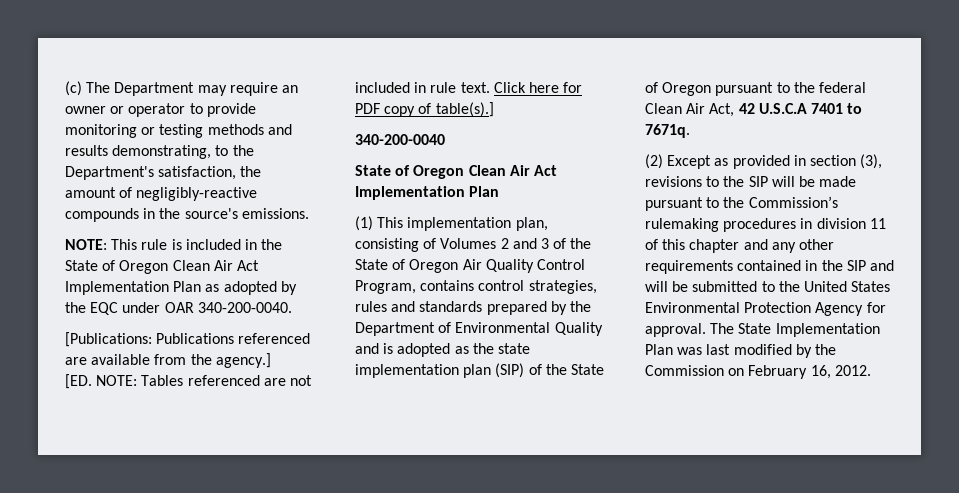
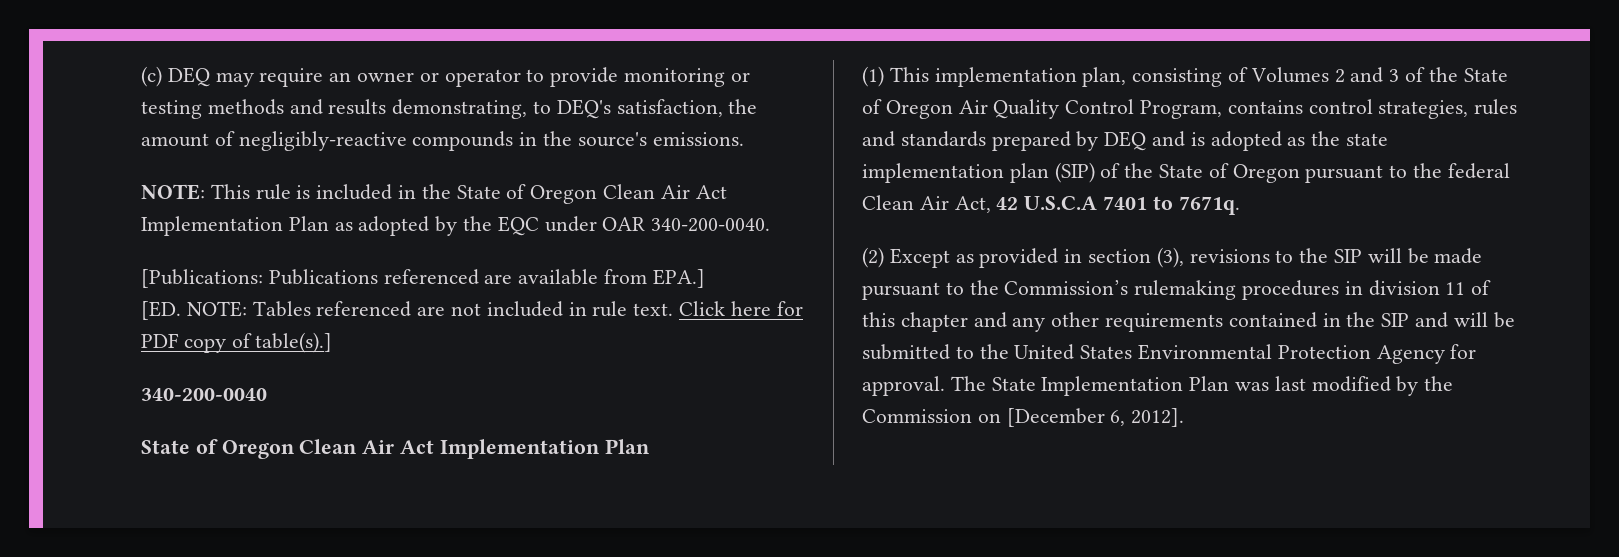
[86,82,195,96] The Department -> [167,67,210,87] DEQ
[232,145,254,156] [65,166,154,180] the Department's -> [556,99,611,119] DEQ's
[190,353,271,368] the agency.] -> [652,269,705,288] EPA.]
[569,301,591,312] [355,322,603,336] the Department of Environmental Quality -> [1104,131,1147,151] DEQ
[748,365,871,379] February 16, 2012. -> [1006,408,1185,427] [December 6, 2012].

